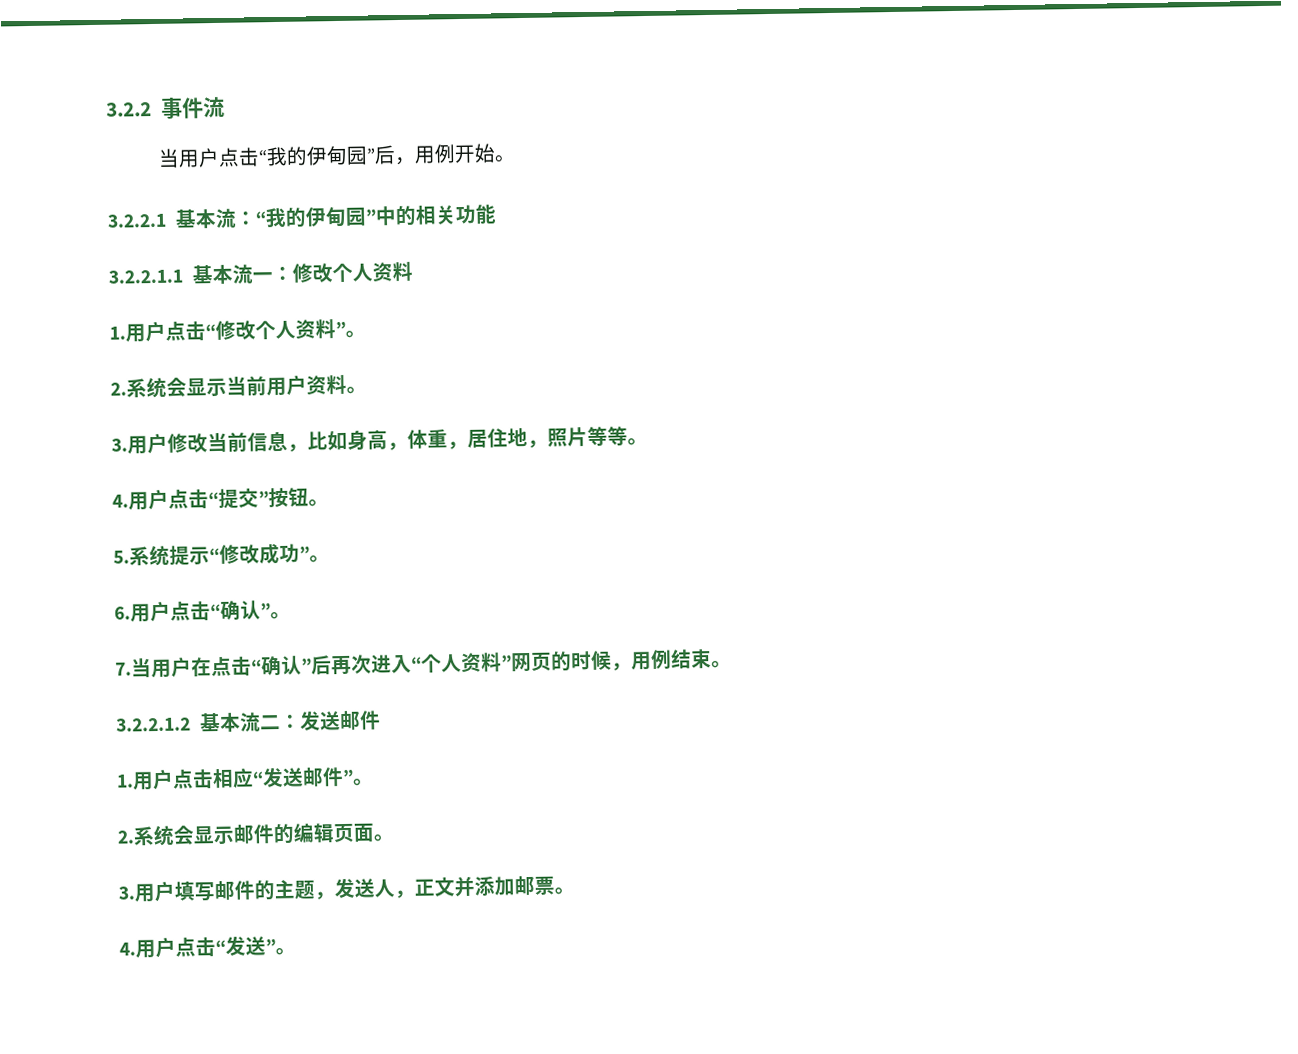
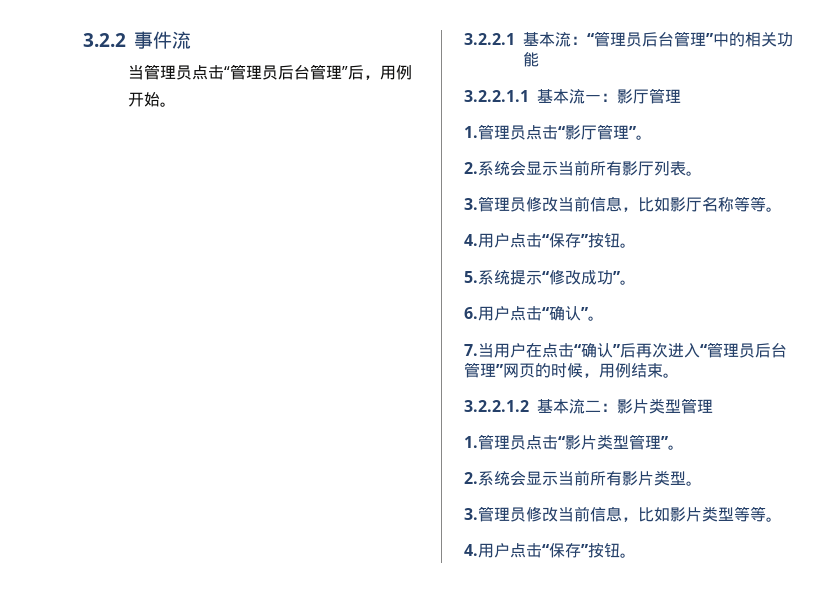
[178,145,369,168] 用户点击“我的伊甸园 -> [144,64,343,80] 管理员点击“管理员后台管理
[264,206,367,228] 我的伊甸园 -> [594,31,706,47] 管理员后台管理
[291,261,413,283] [109,319,366,343] [110,374,367,399] [111,426,648,455] [112,488,259,511] 修改个人资料 // 1.用户点击“修改个人资料”。 // 2.系统会显示当前用户资料。 // 3.用户修改当前信息，比如身高，体重，居住地，照片等等。 // 4.用户点击“提交 -> [617,88,681,104] [464,124,652,140] [464,160,702,176] [464,196,782,212] [464,233,581,248] 影厅管理 // 1.管理员点击“影厅管理”。 // 2.系统会显示当前所有影厅列表。 // 3.管理员修改当前信息，比如影厅名称等等。 // 4.用户点击“保存
[421,652,502,673] 个人资料 -> [707,342,787,358] [464,362,496,378] 管理员后台管理
[298,710,381,731] [116,766,374,791] [117,822,395,847] [118,875,575,903] [119,935,276,959] 发送邮件 // 1.用户点击相应“发送邮件”。 // 2.系统会显示邮件的编辑页面。 // 3.用户填写邮件的主题，发送人，正文并添加邮票。 // 4.用户点击“发送” -> [617,398,713,414] [464,434,684,450] [464,470,702,486] [464,506,782,522] [464,543,620,558] 影片类型管理 // 1.管理员点击“影片类型管理”。 // 2.系统会显示当前所有影片类型。 // 3.管理员修改当前信息，比如影片类型等等。 // 4.用户点击“保存”按钮

